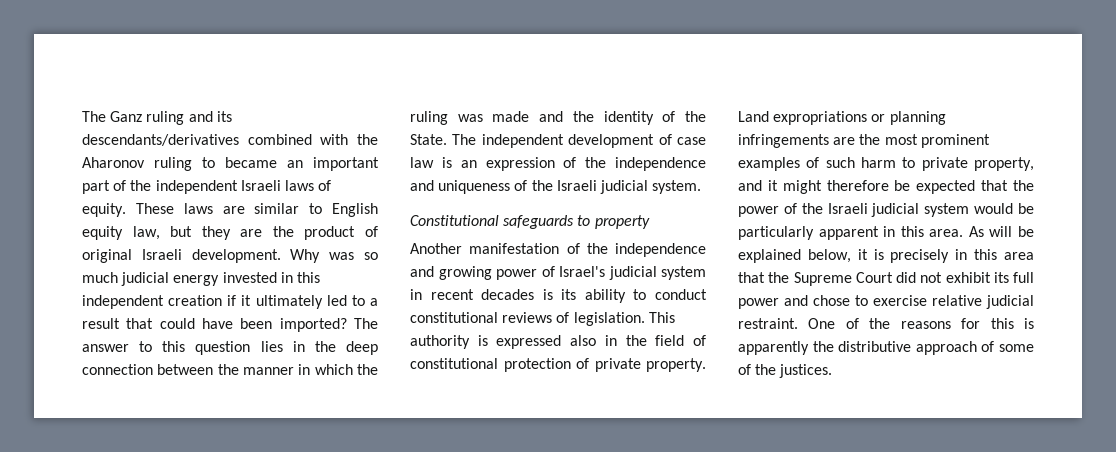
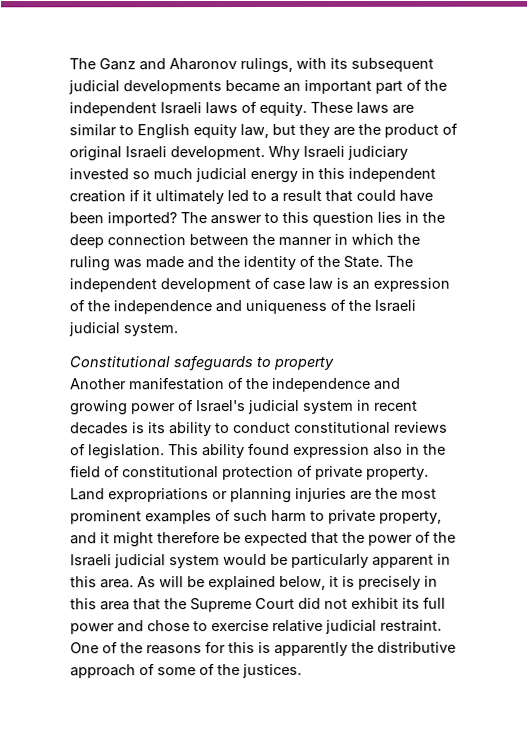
[146,111,232,125] [82,134,378,146] [82,157,215,171] ruling and its descendants/derivatives combined with the Aharonov ruling to -> [139,57,434,74] [68,80,222,95] and Aharonov rulings, with its subsequent judicial developments
[329,252,355,260] was -> [303,145,408,160] [69,168,129,180] Israeli judiciary invested
[222,272,277,283] invested -> (298, 177) none
[410,335,562,349] authority is expressed -> [202,442,370,459] ability found expression
[738,134,829,148] infringements -> [295,487,347,502] injuries

